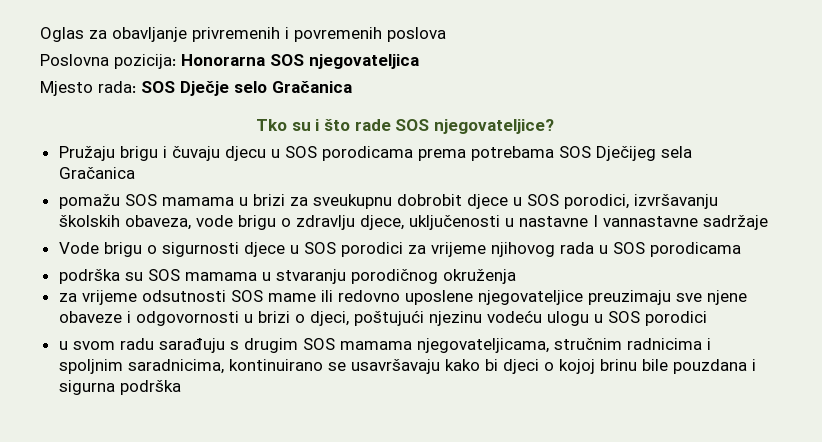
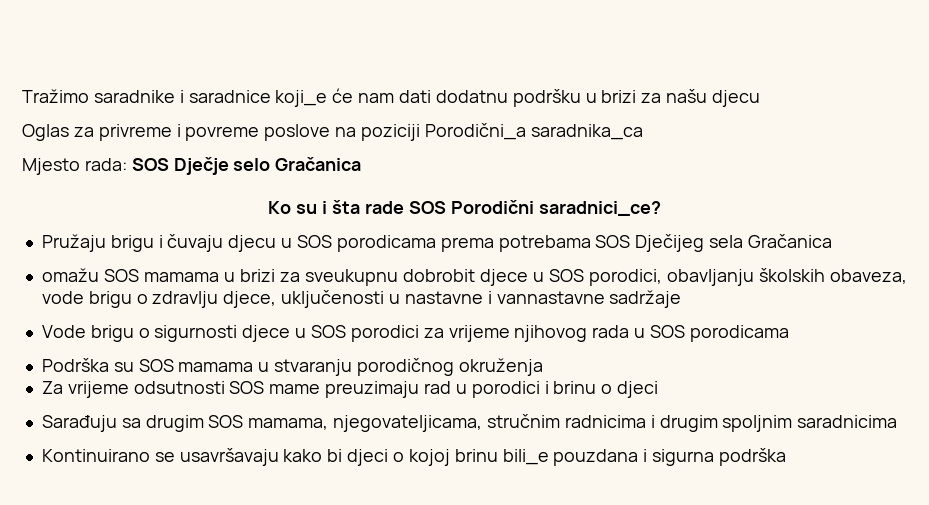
[40,27,446,42] [40,54,419,69] Oglas za obavljanje privremenih i povremenih poslova // Poslovna pozicija: Honorarna SOS njegovateljica -> [22,88,761,107] [22,123,643,141] Tražimo saradnike i saradnice koji_e će nam dati dodatnu podršku u brizi za našu djecu // Oglas za privreme i povreme poslove na poziciji Porodični_a saradnika_ca
[256,119,288,131] Tko -> [268,201,292,214] Ko
[323,119,350,131] što -> [332,200,361,214] šta
[433,119,554,134] njegovateljice? -> [450,200,661,216] Porodični saradnici_ce?
[58,194,120,209] pomažu -> [41,268,99,282] omažu
[633,194,718,209] izvršavanju -> [666,269,754,286] obavljanju
[592,215,598,227] I -> [487,291,492,304] i
[58,269,120,284] podrška -> [41,358,109,372] Podrška
[58,293,77,302] za -> [41,381,63,394] Za
[320,290,747,305] [58,310,707,326] [58,338,239,353] ili redovno uposlene njegovateljice preuzimaju sve njene obaveze i odgovornosti u brizi o djeci, poštujući njezinu vodeću ulogu u SOS porodici // u svom radu sarađuju s -> [325,381,659,398] [41,415,141,432] preuzimaju rad u porodici i brinu o djeci // Sarađuju sa
[339,341,412,350] mamama -> [248,418,329,430] mamama,
[58,359,323,374] spoljnim saradnicima, kontinuirano -> [659,415,898,432] [41,449,150,462] drugim spoljnim saradnicima // Kontinuirano
[641,359,668,371] bile -> [502,449,549,465] bili_e

